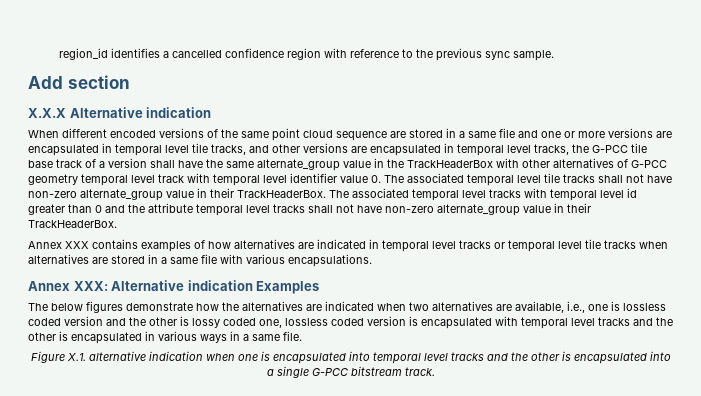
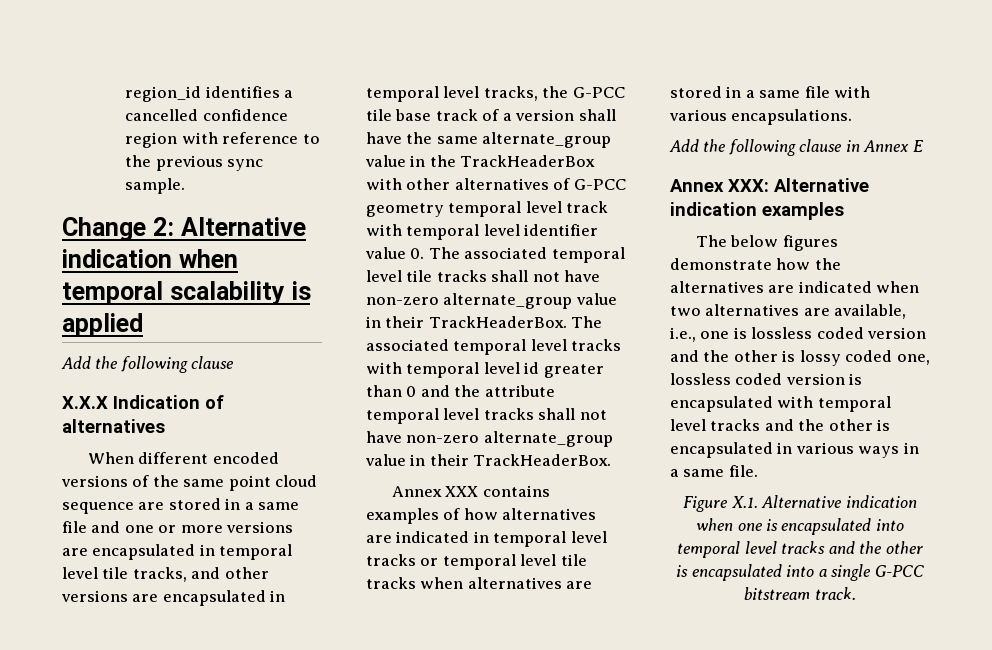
[28,75,130,89] [28,107,212,118] Add section // X.X.X Alternative indication -> [62,217,306,241] [62,249,238,268] [62,281,311,305] [62,313,143,337] [61,356,235,373] [62,395,224,409] [62,419,165,433] Change 2: Alternative indication when temporal scalability is applied // Add the following clause // X.X.X Indication of alternatives
(372, 260) none -> [669,139,924,156] // Add the following clause in Annex E
[256,281,320,294] Examples -> [762,202,844,220] examples
[88,351,146,361] alternative -> [761,495,843,508] Alternative

